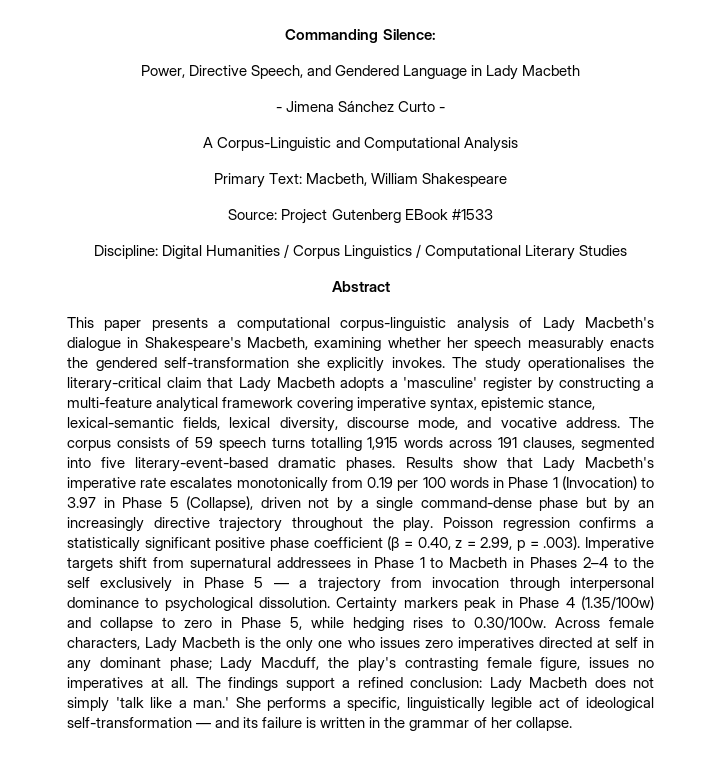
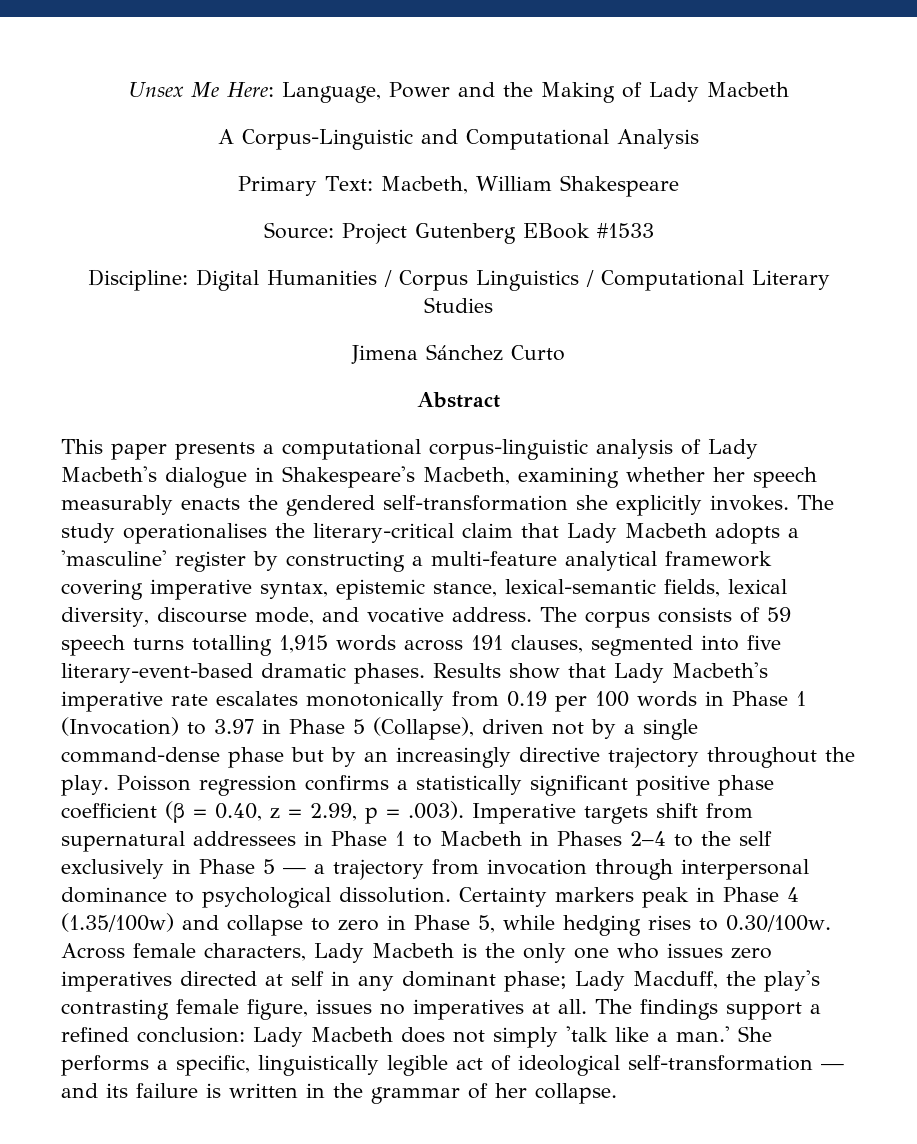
[285,29,436,43] [140,65,581,80] [275,101,446,112] Commanding Silence: // Power, Directive Speech, and Gendered Language in Lady Macbeth // - Jimena Sánchez Curto - -> [128,82,789,103] Unsex Me Here: Language, Power and the Making of Lady Macbeth
(628, 250) none -> [351,344,565,364] // Jimena Sánchez Curto

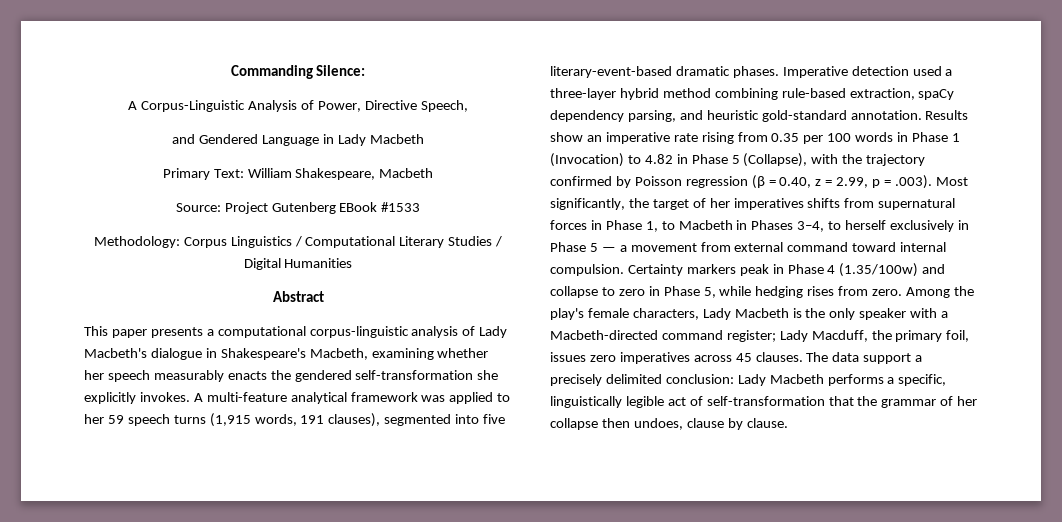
[128,82,789,103] [218,129,699,150] Unsex Me Here: Language, Power and the Making of Lady Macbeth // A Corpus-Linguistic and Computational Analysis -> [230,65,366,79] [128,100,468,112] [172,134,424,146] Commanding Silence: // A Corpus-Linguistic Analysis of Power, Directive Speech, // and Gendered Language in Lady Macbeth
[380,175,679,197] Macbeth, William Shakespeare -> [247,168,434,180] William Shakespeare, Macbeth
[87,269,392,291] Discipline: Digital Humanities / -> [93,236,180,248] Methodology:
[351,344,565,364] // Jimena Sánchez Curto -> [495,236,503,247] [243,258,353,270] / Digital Humanities
[797,495,834,510] [61,523,799,544] [61,550,772,572] [61,579,787,600] [61,607,791,628] [61,635,583,656] The study operationalises the literary-critical claim that Lady Macbeth adopts a 'masculine' register by constructing a multi-feature analytical framework covering imperative syntax, epistemic stance, lexical-semantic fields, lexical diversity, discourse mode, and vocative address. The corpus consists of 59 speech turns totalling 1,915 words across 191 clauses, -> [193,392,511,404] [84,413,381,427] A multi-feature analytical framework was applied to her 59 speech turns (1,915 words, 191 clauses),
[433,662,768,683] [61,691,547,712] Results show that Lady Macbeth's imperative rate escalates monotonically from 0.19 -> [782,66,953,78] [550,88,955,100] [550,110,969,122] [550,132,800,144] Imperative detection used a three-layer hybrid method combining rule-based extraction, spaCy dependency parsing, and heuristic gold-standard annotation. Results show an imperative rate rising from 0.35
[214,719,254,734] 3.97 -> [644,154,673,164] 4.82
[482,719,698,740] [61,747,855,768] [61,775,774,796] [61,803,157,819] driven not by a single command-dense phase but by an increasingly directive trajectory throughout the play. Poisson regression confirms a statistically significant positive phase coefficient -> [811,154,926,166] [550,176,748,188] with the trajectory confirmed by Poisson regression
[472,803,698,824] Imperative targets shift -> [935,177,968,186] [550,198,841,210] Most significantly, the target of her imperatives shifts
[193,831,405,846] addressees in Phase 1 -> [550,220,658,232] forces in Phase 1,
[630,831,772,847] 2–4 to the self -> [797,220,887,232] 3–4, to herself
[333,859,809,880] [61,887,451,908] trajectory from invocation through interpersonal dominance to psychological dissolution. -> [630,242,947,252] [550,264,624,276] movement from external command toward internal compulsion.
[699,915,831,932] [61,943,125,959] to 0.30/100w. Across -> [838,286,974,298] [550,308,584,320] from zero. Among the play's
[574,943,772,959] [61,970,820,992] [61,999,821,1020] [61,1026,772,1048] one who issues zero imperatives directed at self in any dominant phase; Lady Macduff, the play's contrasting female figure, issues no imperatives at all. The findings support a refined conclusion: Lady Macbeth does not simply 'talk like a man.' She -> [859,308,949,320] [550,330,970,342] [550,352,923,364] [550,374,824,386] speaker with a Macbeth-directed command register; Lady Macduff, the primary foil, issues zero imperatives across 45 clauses. The data support a precisely delimited conclusion: Lady Macbeth
[518,1055,844,1076] [61,1083,617,1104] ideological self-transformation — and its failure is written in the grammar of her collapse. -> [706,396,978,408] [550,418,788,430] self-transformation that the grammar of her collapse then undoes, clause by clause.

